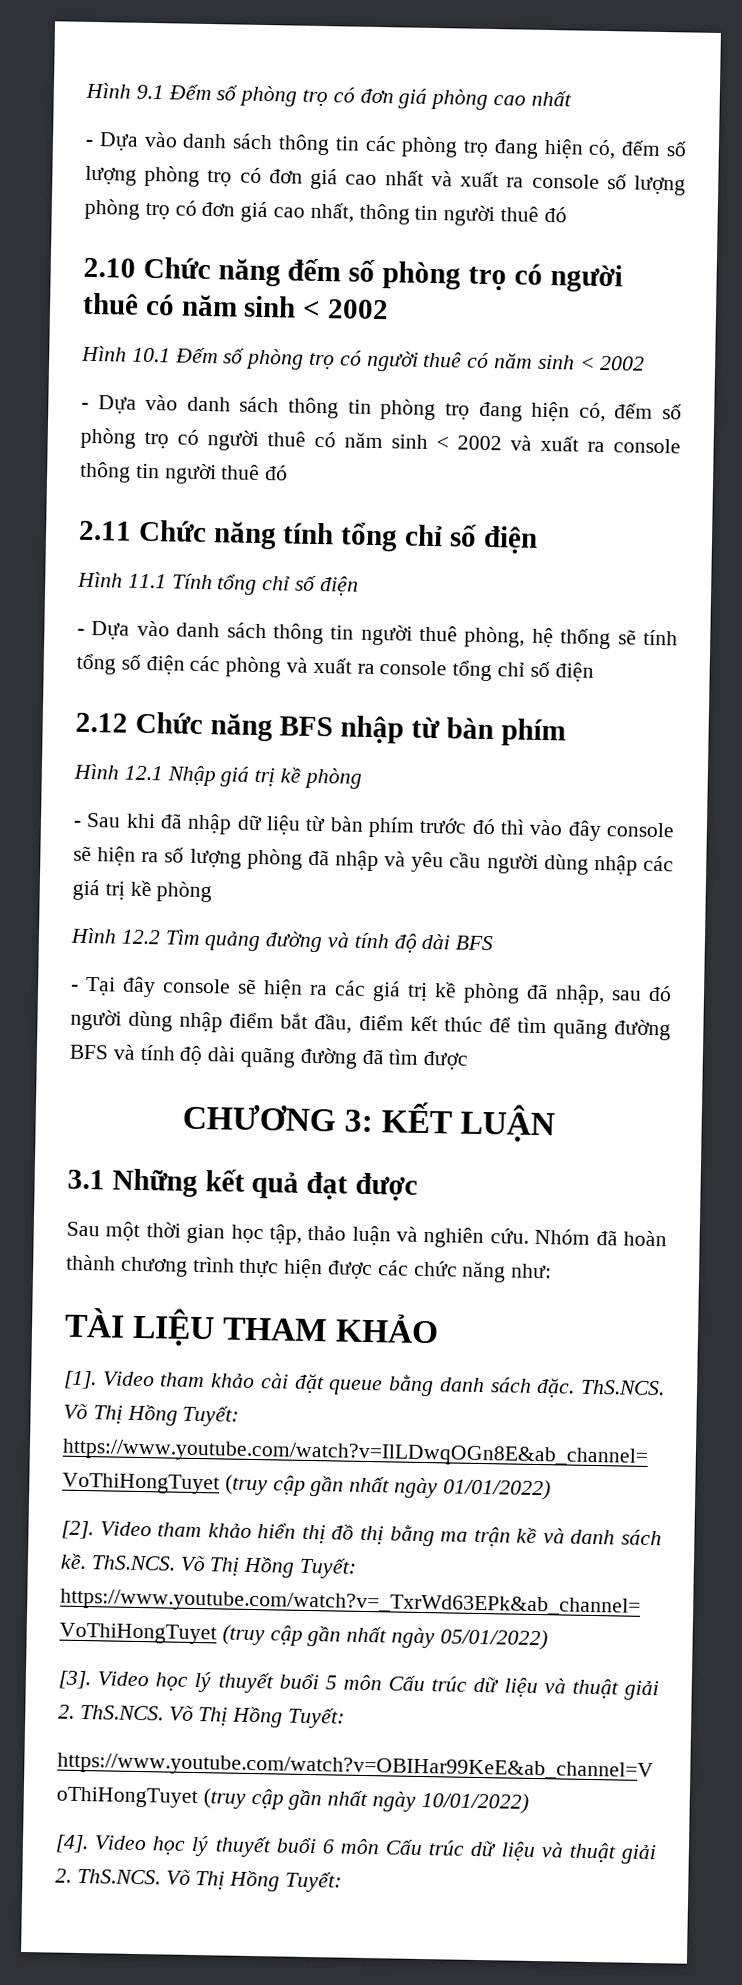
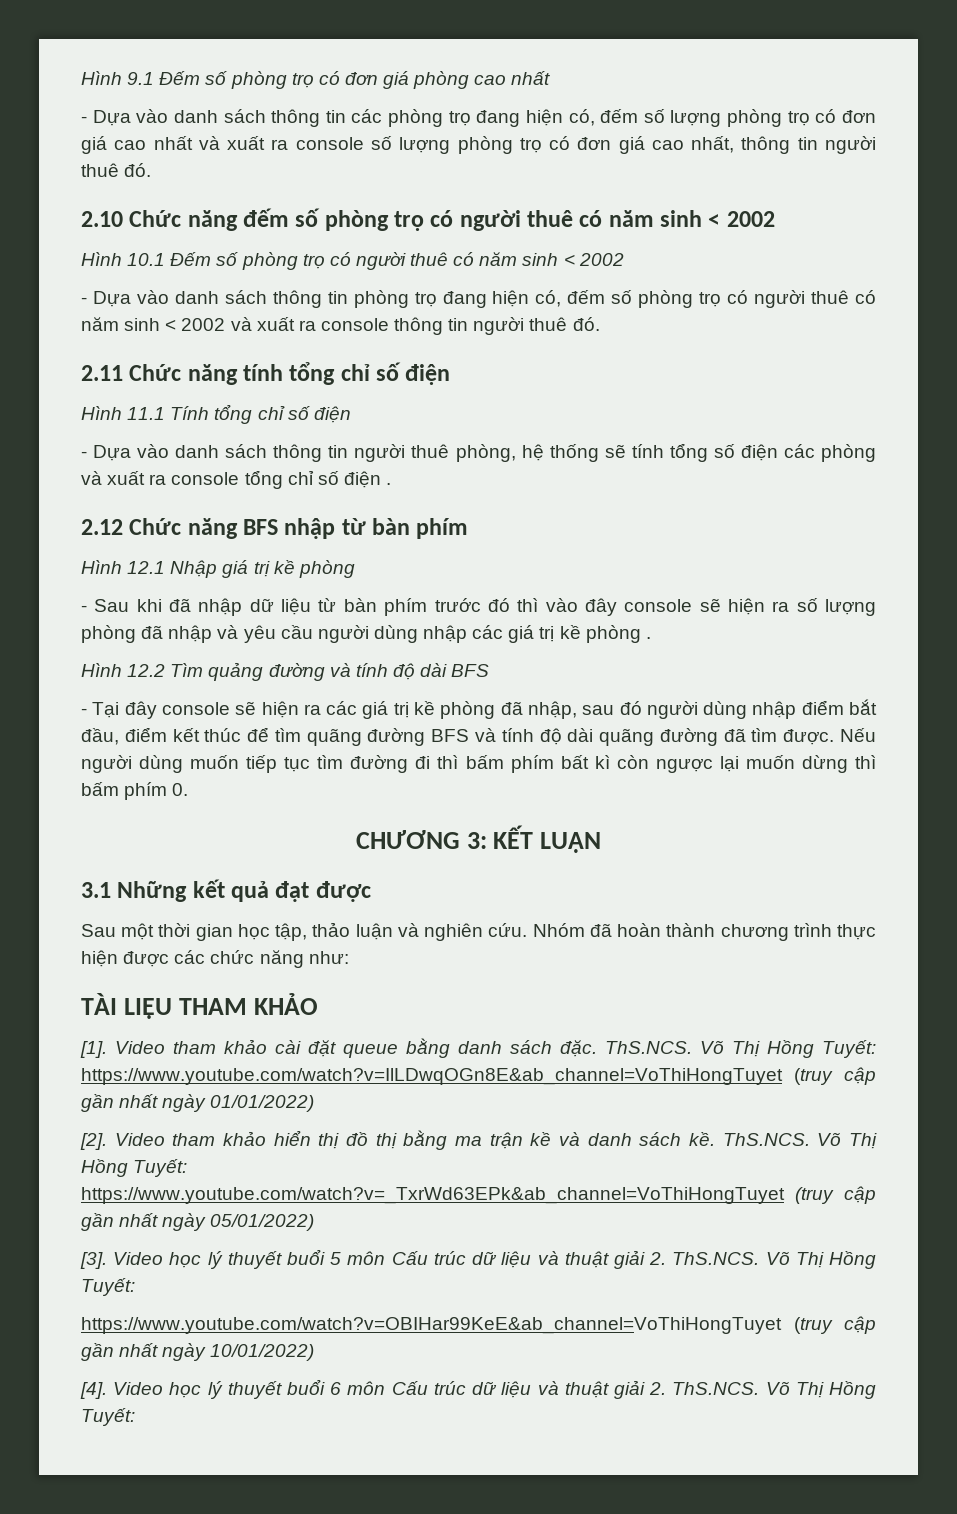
[543,206,567,223] đó -> [124,163,152,177] đó.
[265,465,289,481] đó -> [572,317,600,331] đó.
(594, 672) none -> [386,483,392,485] .
(213, 892) none -> [645,637,651,639] .
[423,1050,469,1070] được -> [783,728,877,745] [81,755,876,773] [81,782,189,800] được. Nếu người dùng muốn tiếp tục tìm đường đi thì bấm phím bất kì còn ngược lại muốn dừng thì bấm phím 0.

